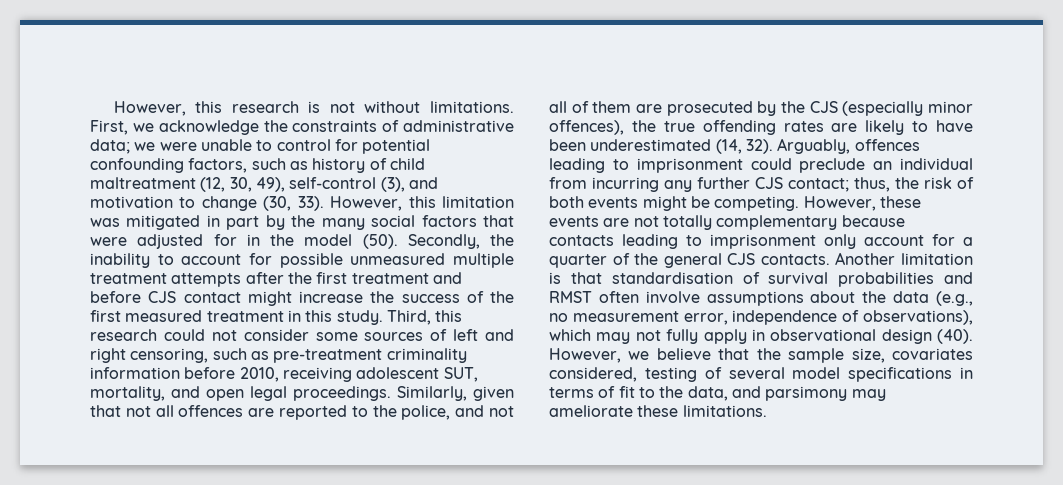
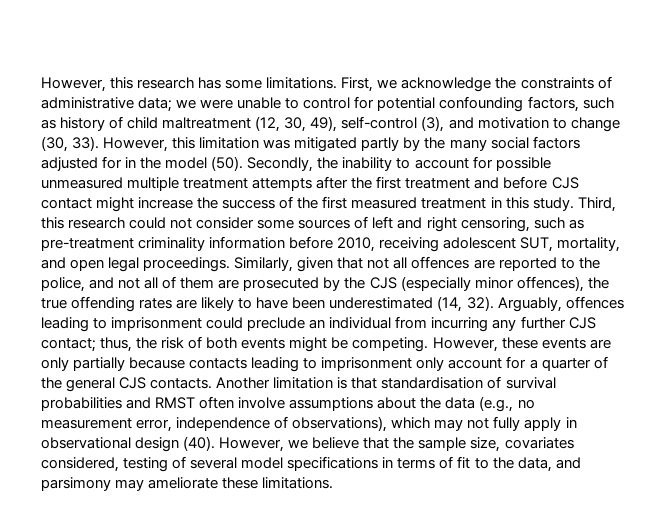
[308,101,421,113] is not without -> [198,77,263,89] has some
[206,215,260,230] in part -> [361,137,400,151] partly
[483,215,515,227] [90,237,127,246] that were -> (580, 142) none
[633,215,838,230] not totally complementary -> [41,357,126,371] only partially

